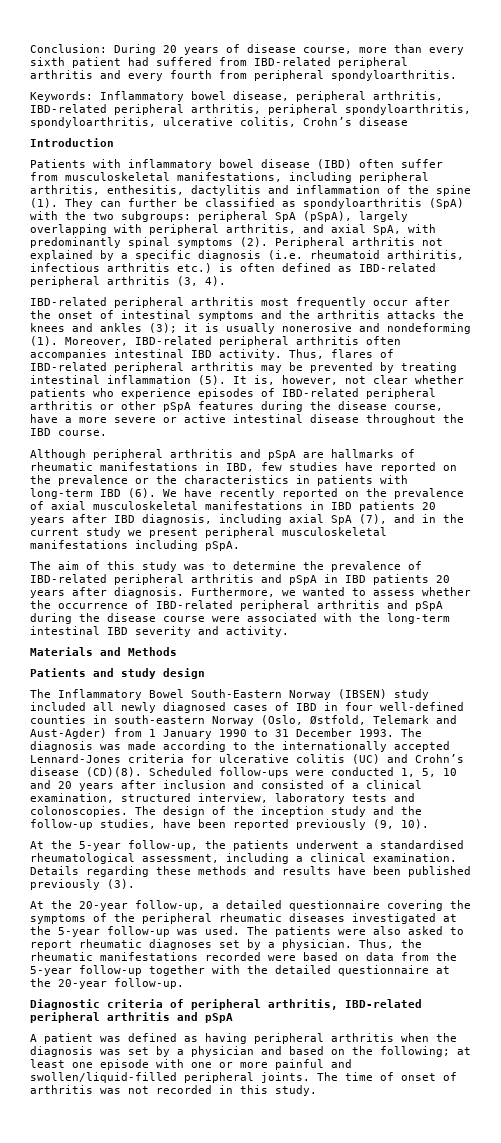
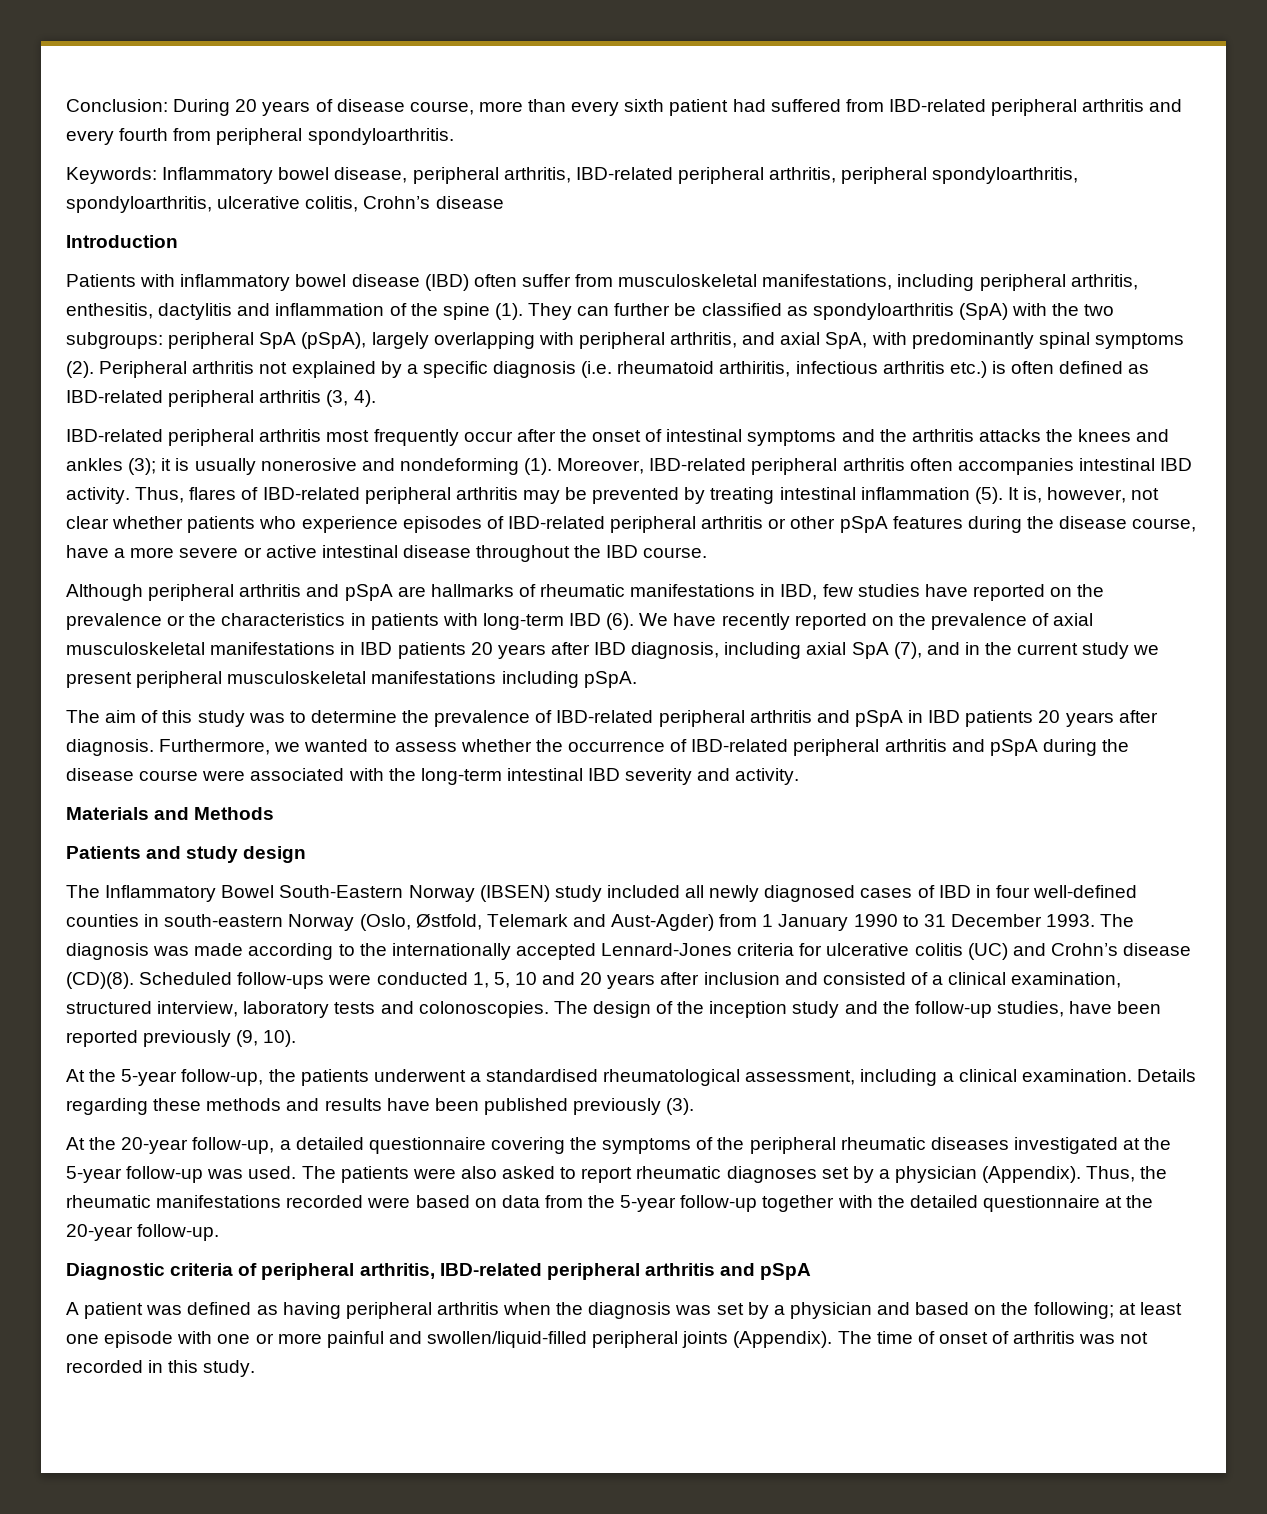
[282,939,352,950] physician. -> [895,1166,1082,1183] physician (Appendix).
[261,1072,310,1083] joints. -> [682,1331,833,1348] joints (Appendix).

